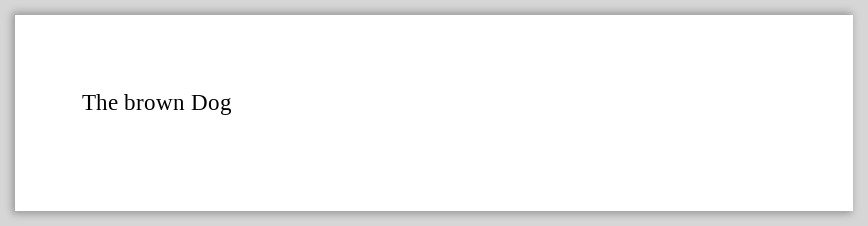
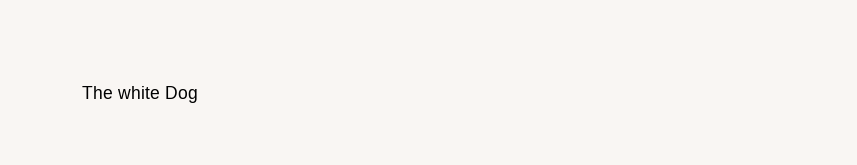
[124,94,186,110] brown -> [117,86,160,99] white

